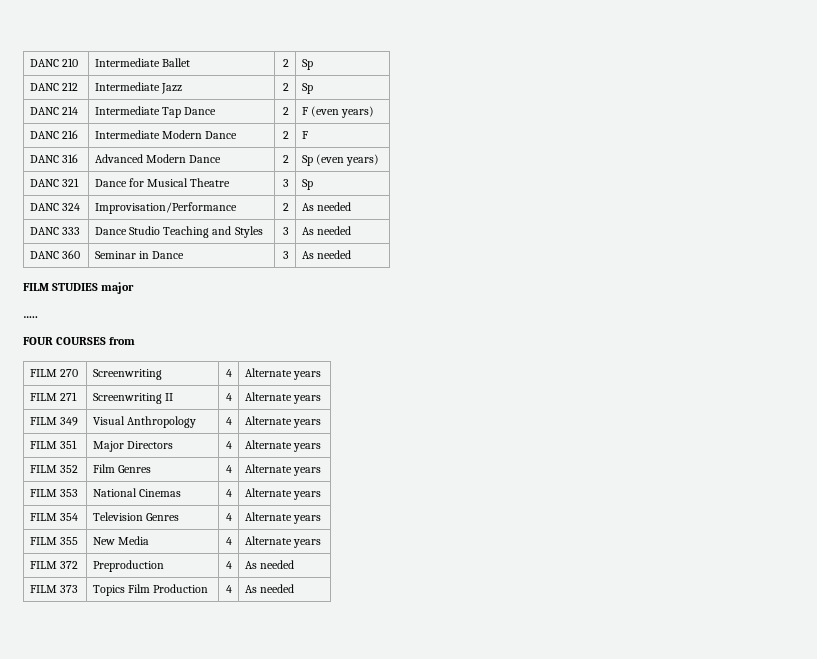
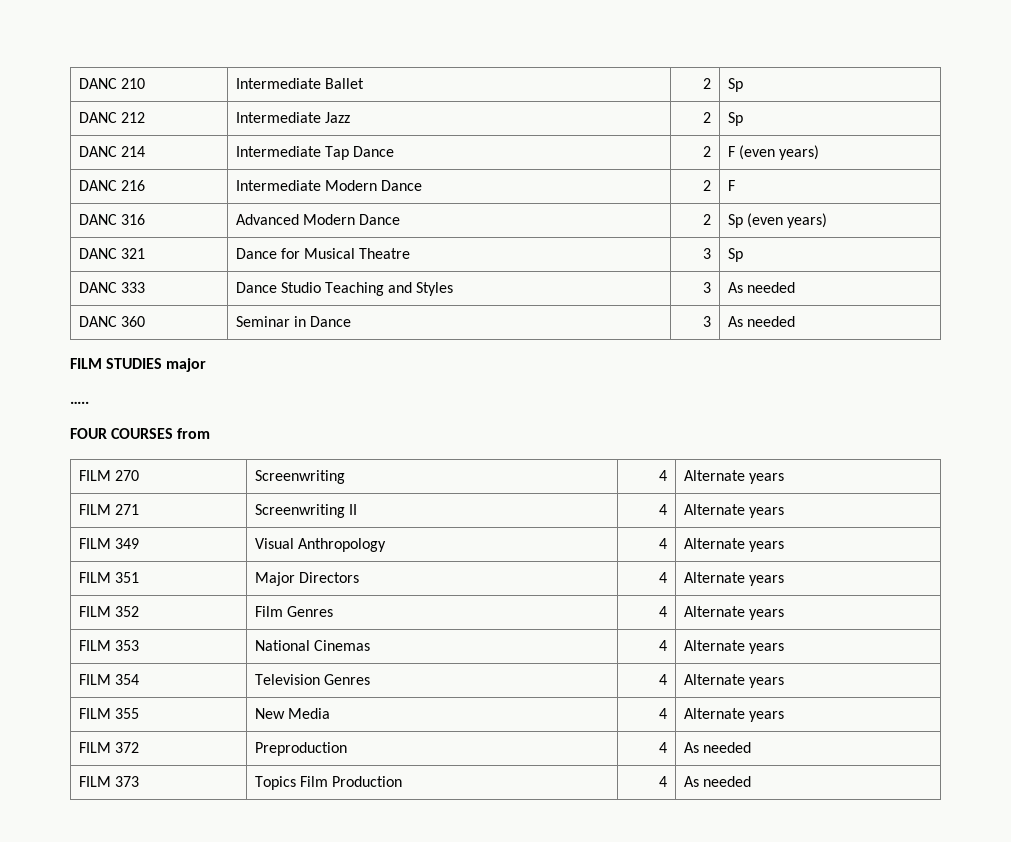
[29,203,80,211] [94,202,237,214] [283,203,290,211] [301,202,351,211] // DANC 324 | Improvisation/Performance | 2 | As needed -> (743, 255) none

